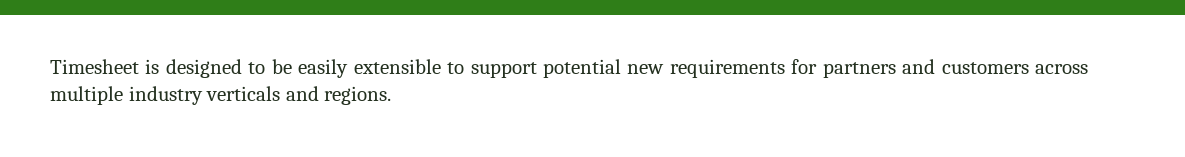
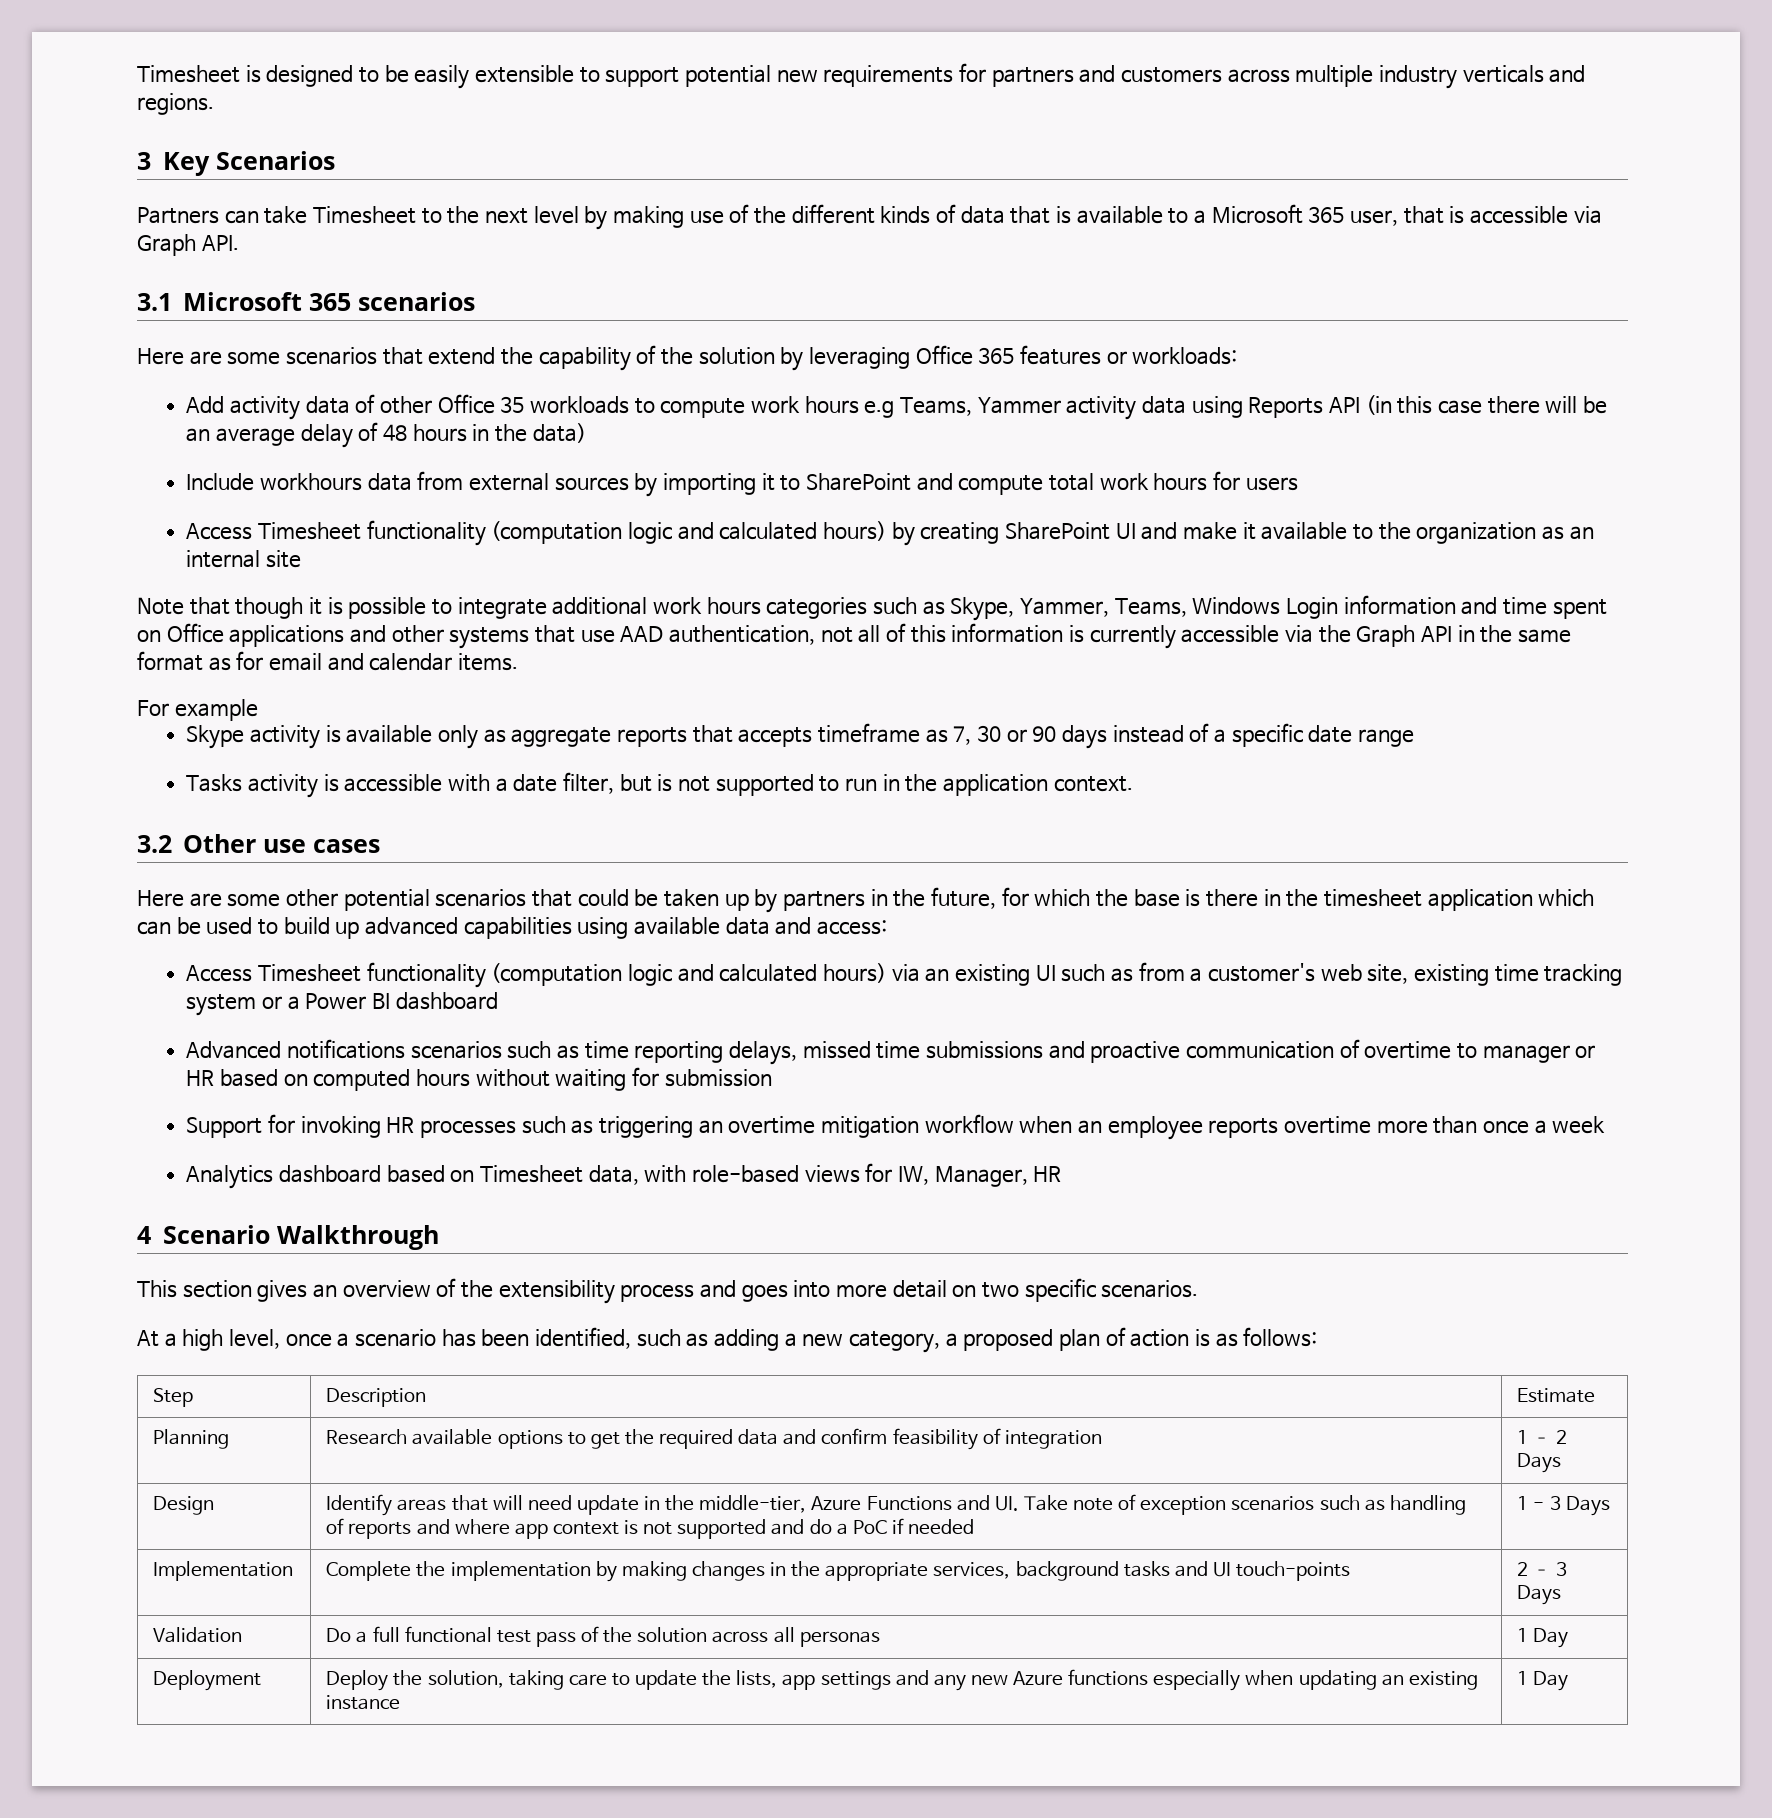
(392, 95) none -> [137,151,336,176] [137,204,1602,230] [137,234,239,256] [137,292,475,311] [137,345,1238,371] [186,394,1607,420] [186,422,586,448] [186,471,1298,497] [186,520,1594,546] [186,550,302,568] [137,595,1607,621] [137,623,1571,649] [137,651,518,671] [137,699,258,721] [186,723,1414,749] [186,772,1133,798] [137,834,380,853] [137,887,1595,913] [137,917,887,939] [186,962,1623,988] [186,992,498,1016] [186,1039,1596,1065] [186,1067,772,1091] [186,1114,1606,1140] [186,1163,1062,1189] [137,1225,440,1250] [137,1278,1199,1304] [137,1327,1318,1353] [153,1388,194,1407] [326,1388,427,1407] [1517,1388,1596,1403] [153,1429,230,1449] [326,1428,1102,1450] [1517,1430,1567,1444] [1517,1453,1562,1473] [153,1496,215,1515] [326,1494,1466,1516] [326,1518,975,1539] [1517,1496,1610,1516] [153,1561,294,1581] [326,1561,1351,1582] [1517,1562,1567,1576] [1517,1585,1562,1605] [153,1627,243,1643] [326,1626,880,1647] [1517,1628,1569,1648] [153,1670,262,1691] [326,1669,1478,1691] [326,1695,401,1710] [1517,1671,1569,1691] // 3 Key Scenarios // Partners can take Timesheet to the next level by making use of the different kinds of data that is available to a Microsoft 365 user, that is accessible via Graph API. // 3.1 Microsoft 365 scenarios // Here are some scenarios that extend the capability of the solution by leveraging Office 365 features or workloads: // Add activity data of other Office 35 workloads to compute work hours e.g Teams, Yammer activity data using Reports API (in this case there will be an average delay of 48 hours in the data) // Include workhours data from external sources by importing it to SharePoint and compute total work hours for users // Access Timesheet functionality (computation logic and calculated hours) by creating SharePoint UI and make it available to the organization as an internal site // Note that though it is possible to integrate additional work hours categories such as Skype, Yammer, Teams, Windows Login information and time spent on Office applications and other systems that use AAD authentication, not all of this information is currently accessible via the Graph API in the same format as for email and calendar items. // For example // Skype activity is available only as aggregate reports that accepts timeframe as 7, 30 or 90 days instead of a specific date range // Tasks activity is accessible with a date filter, but is not supported to run in the application context. // 3.2 Other use cases // Here are some other potential scenarios that could be taken up by partners in the future, for which the base is there in the timesheet application which can be used to build up advanced capabilities using available data and access: // Access Timesheet functionality (computation logic and calculated hours) via an existing UI such as from a customer's web site, existing time tracking system or a Power BI dashboard // Advanced notifications scenarios such as time reporting delays, missed time submissions and proactive communication of overtime to manager or HR based on computed hours without waiting for submission // Support for invoking HR processes such as triggering an overtime mitigation workflow when an employee reports overtime more than once a week // Analytics dashboard based on Timesheet data, with role-based views for IW, Manager, HR // 4 Scenario Walkthrough // This section gives an overview of the extensibility process and goes into more detail on two specific scenarios. // At a high level, once a scenario has been identified, such as adding a new category, a proposed plan of action is as follows: // Step | Description | Estimate // Planning | Research available options to get the required data and confirm feasibility of integration | 1 – 2 Days // Design | Identify areas that will need update in the middle-tier, Azure Functions and UI. Take note of exception scenarios such as handling of reports and where app context is not supported and do a PoC if needed | 1 - 3 Days // Implementation | Complete the implementation by making changes in the appropriate services, background tasks and UI touch-points | 2 – 3 Days // Validation | Do a full functional test pass of the solution across all personas | 1 Day // Deployment | Deploy the solution, taking care to update the lists, app settings and any new Azure functions especially when updating an existing instance | 1 Day

